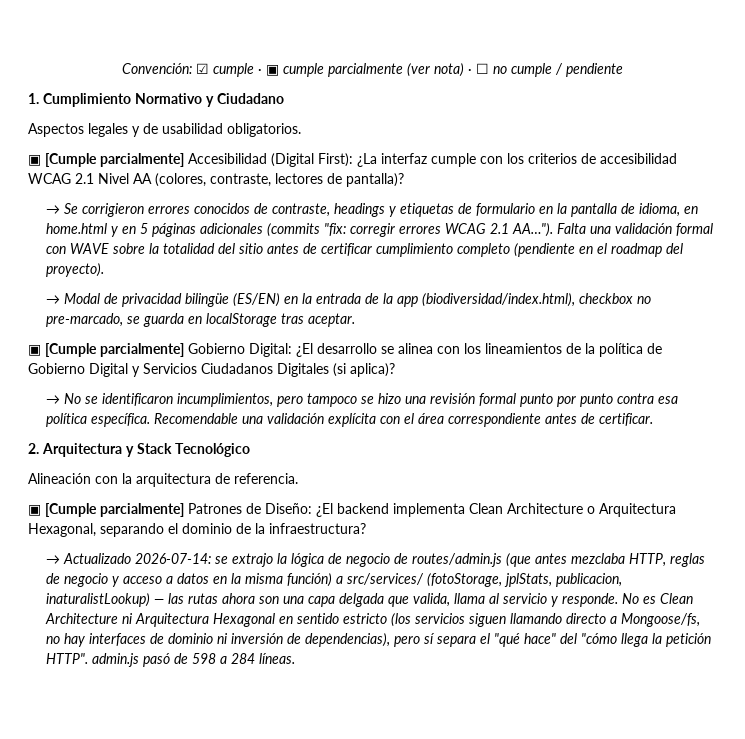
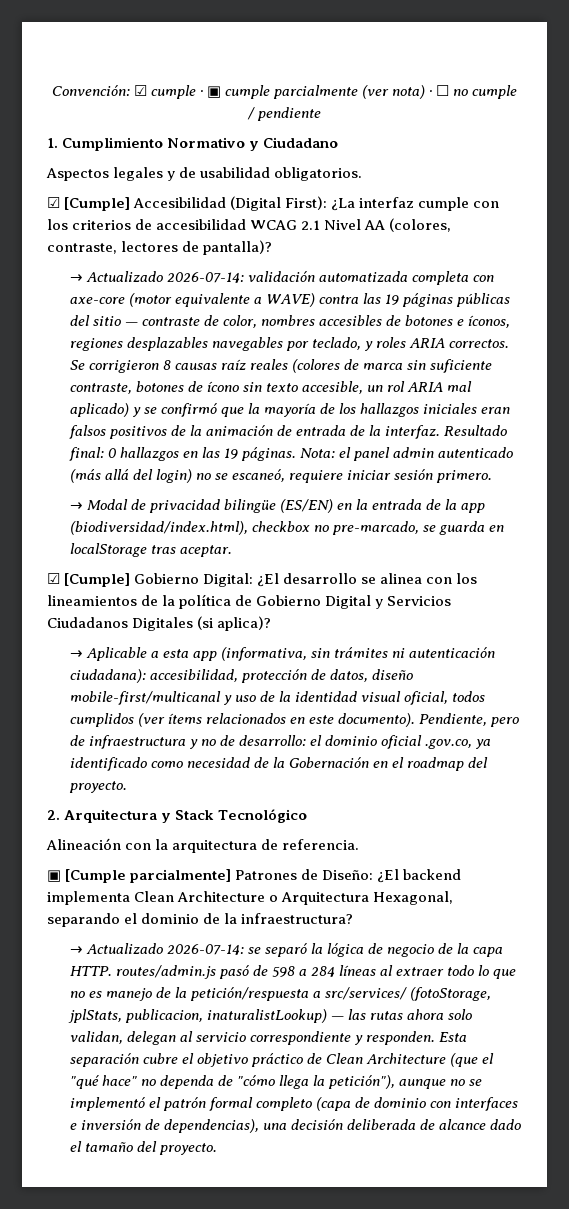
[28,153,184,167] ▣ [Cumple parcialmente] -> [47,197,131,211] ☑ [Cumple]
[64,203,699,217] [46,223,714,237] [46,243,684,257] [46,263,105,277] Se corrigieron errores conocidos de contraste, headings y etiquetas de formulario en la pantalla de idioma, en home.html y en 5 páginas adicionales (commits "fix: corregir errores WCAG 2.1 AA…"). Falta una validación formal con WAVE sobre la totalidad del sitio antes de certificar cumplimiento completo (pendiente en el roadmap del proyecto). -> [85,271,495,285] [69,293,511,307] [69,315,511,328] [69,337,510,351] [69,359,493,373] [69,381,473,394] [69,403,511,417] [68,425,508,439] [68,447,514,461] [69,469,493,483] Actualizado 2026-07-14: validación automatizada completa con axe-core (motor equivalente a WAVE) contra las 19 páginas públicas del sitio — contraste de color, nombres accesibles de botones e íconos, regiones desplazables navegables por teclado, y roles ARIA correctos. Se corrigieron 8 causas raíz reales (colores de marca sin suficiente contraste, botones de ícono sin texto accesible, un rol ARIA mal aplicado) y se confirmó que la mayoría de los hallazgos iniciales eran falsos positivos de la animación de entrada de la interfaz. Resultado final: 0 hallazgos en las 19 páginas. Nota: el panel admin autenticado (más allá del login) no se escaneó, requiere iniciar sesión primero.
[28,343,184,357] ▣ [Cumple parcialmente] -> [47,573,131,587] ☑ [Cumple]
[64,393,679,407] [46,413,654,427] No se identificaron incumplimientos, pero tampoco se hizo una revisión formal punto por punto contra esa política específica. Recomendable una validación explícita con el área correspondiente antes de certificar. -> [85,647,496,661] [69,669,414,683] [69,691,486,705] [69,713,520,727] [69,735,492,749] [69,757,489,771] [68,781,127,793] Aplicable a esta app (informativa, sin trámites ni autenticación ciudadana): accesibilidad, protección de datos, diseño mobile-first/multicanal y uso de la identidad visual oficial, todos cumplidos (ver ítems relacionados en este documento). Pendiente, pero de infraestructura y no de desarrollo: el dominio oficial .gov.co, ya identificado como necesidad de la Gobernación en el roadmap del proyecto.
[232,553,274,567] extrajo -> [265,943,308,957] separó
[412,553,706,567] [46,573,333,587] routes/admin.js (que antes mezclaba HTTP, reglas de negocio y acceso a datos en la misma función) -> [457,943,504,957] [69,965,517,979] [69,987,310,1001] la capa HTTP. routes/admin.js pasó de 598 a 284 líneas al extraer todo lo que no es manejo de la petición/respuesta
[259,593,694,607] [45,613,701,627] [46,633,712,647] [46,653,296,667] son una capa delgada que valida, llama al servicio y responde. No es Clean Architecture ni Arquitectura Hexagonal en sentido estricto (los servicios siguen llamando directo a Mongoose/fs, no hay interfaces de dominio ni inversión de dependencias), pero sí separa el "qué hace" del "cómo llega la petición HTTP". admin.js pasó de 598 a 284 líneas. -> [448,1009,473,1020] [69,1031,468,1045] [69,1053,495,1067] [69,1075,483,1089] [69,1097,519,1111] [69,1119,522,1133] [69,1141,217,1155] solo validan, delegan al servicio correspondiente y responden. Esta separación cubre el objetivo práctico de Clean Architecture (que el "qué hace" no dependa de "cómo llega la petición"), aunque no se implementó el patrón formal completo (capa de dominio con interfaces e inversión de dependencias), una decisión deliberada de alcance dado el tamaño del proyecto.

